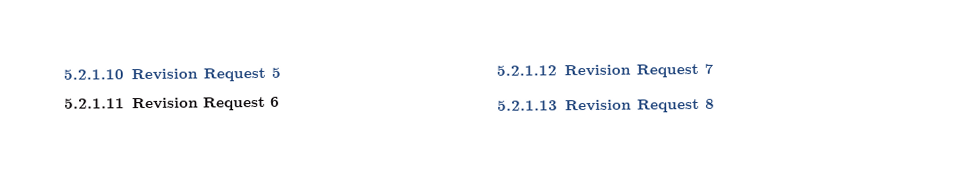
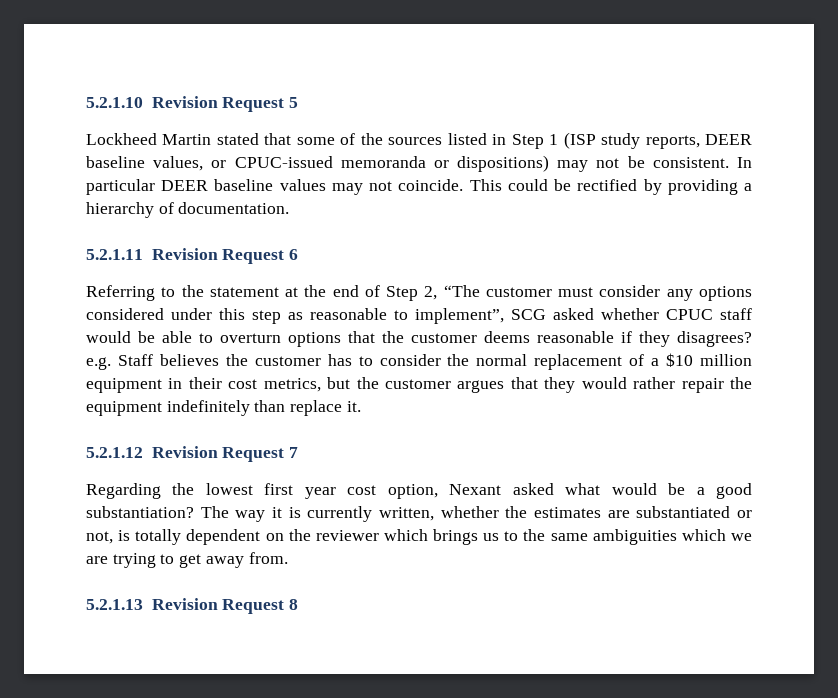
[64,96,280,111] [496,63,714,78] 5.2.1.11 Revision Request 6 // 5.2.1.12 Revision Request 7 -> [86,132,752,149] [86,155,752,172] [86,179,753,195] [86,202,290,218] [86,248,299,264] [86,285,752,301] [86,308,752,324] [86,331,752,347] [86,353,753,370] [86,377,753,393] [86,400,361,416] [86,446,299,462] [86,483,752,499] [86,506,752,522] [86,529,752,545] [86,552,288,568] Lockheed Martin stated that some of the sources listed in Step 1 (ISP study reports, DEER baseline values, or CPUC-issued memoranda or dispositions) may not be consistent. In particular DEER baseline values may not coincide. This could be rectified by providing a hierarchy of documentation. // 5.2.1.11 Revision Request 6 // Referring to the statement at the end of Step 2, “The customer must consider any options considered under this step as reasonable to implement”, SCG asked whether CPUC staff would be able to overturn options that the customer deems reasonable if they disagrees? e.g. Staff believes the customer has to consider the normal replacement of a $10 million equipment in their cost metrics, but the customer argues that they would rather repair the equipment indefinitely than replace it. // 5.2.1.12 Revision Request 7 // Regarding the lowest first year cost option, Nexant asked what would be a good substantiation? The way it is currently written, whether the estimates are substantiated or not, is totally dependent on the reviewer which brings us to the same ambiguities which we are trying to get away from.

